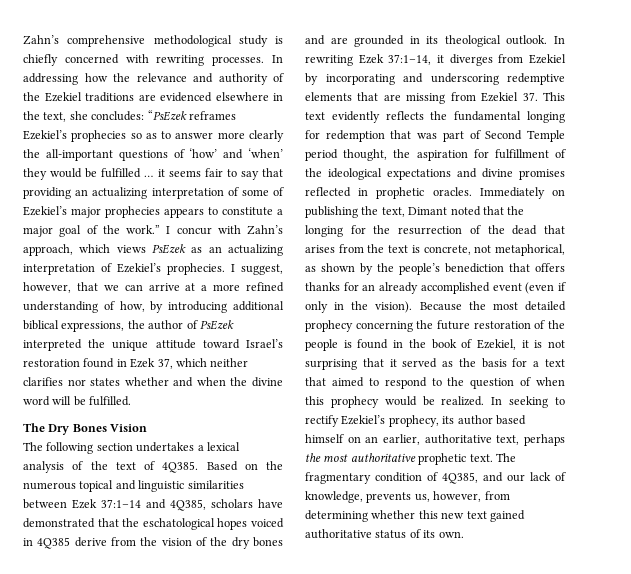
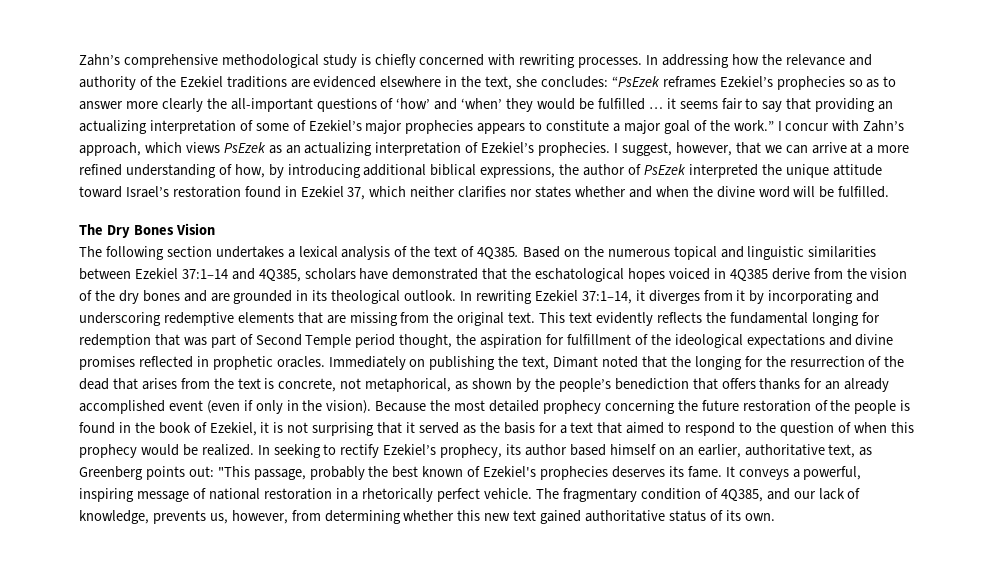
[130,358,156,368] Ezek -> [300,186,344,197] Ezekiel
[72,499,97,509] Ezek -> [134,268,178,279] Ezekiel
[358,54,384,64] Ezek -> [534,290,578,301] Ezekiel
[529,54,566,64] Ezekiel -> [736,290,746,301] it
[481,92,538,102] Ezekiel 37. -> [433,312,536,326] the original text.
[524,434,565,446] [305,453,493,465] perhaps the most authoritative prophetic text. -> [859,447,873,456] [79,466,862,480] [79,488,533,502] as Greenberg points out: "This passage, probably the best known of Ezekiel's prophecies deserves its fame. It conveys a powerful, inspiring message of national restoration in a rhetorically perfect vehicle.

